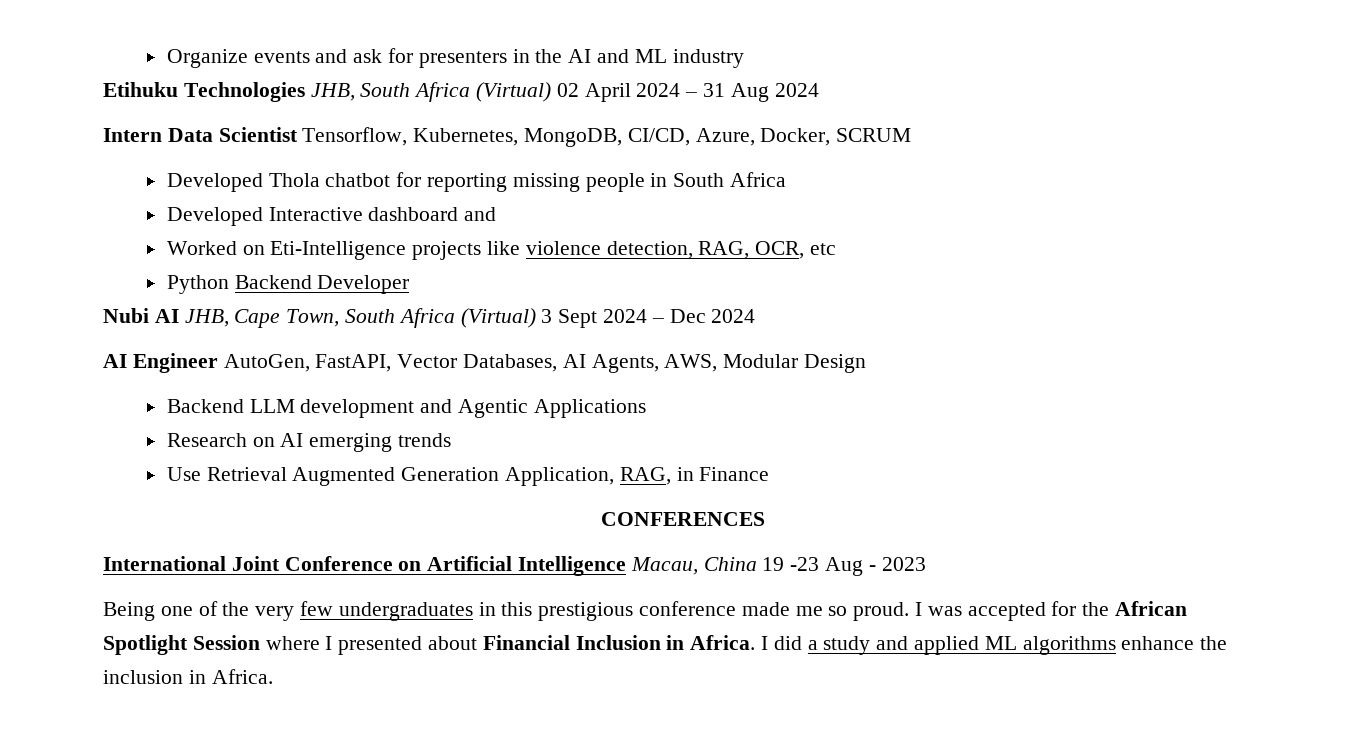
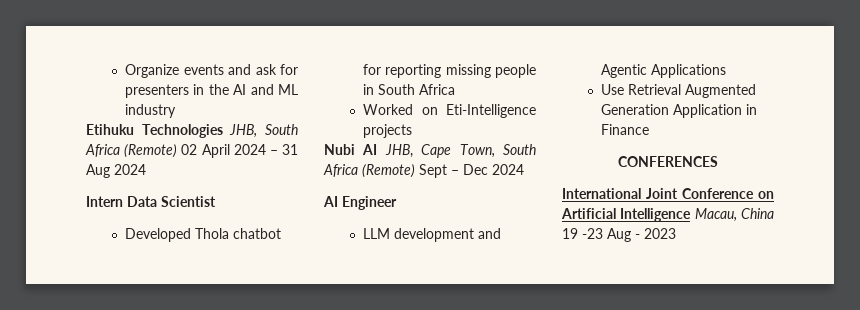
[476,82,552,102] (Virtual) -> [124,144,178,158] (Remote)
[302,127,912,147] Tensorflow, Kubernetes, MongoDB, CI/CD, Azure, Docker, SCRUM -> (216, 201) none
[166,207,497,226] // Developed Interactive dashboard and -> (456, 89) none
[486,241,837,259] [166,275,410,294] like violence detection, RAG, OCR, etc // Python Backend Developer -> (413, 131) none
[460,308,648,328] (Virtual) 3 Sept 2024 -> [362,164,447,178] (Remote) Sept
[223,354,867,373] [166,399,244,413] AutoGen, FastAPI, Vector Databases, AI Agents, AWS, Modular Design // Backend -> (397, 203) //
[166,433,451,452] // Research on AI emerging trends -> (727, 71) none
[504,467,671,486] Application, RAG, -> [673,104,743,118] Application
[103,601,1188,621] [103,635,1228,655] [103,669,273,684] // Being one of the very few undergraduates in this prestigious conference made me so proud. I was accepted for the African Spotlight Session where I presented about Financial Inclusion in Africa. I did a study and applied ML algorithms enhance the inclusion in Africa. -> (676, 233) none

